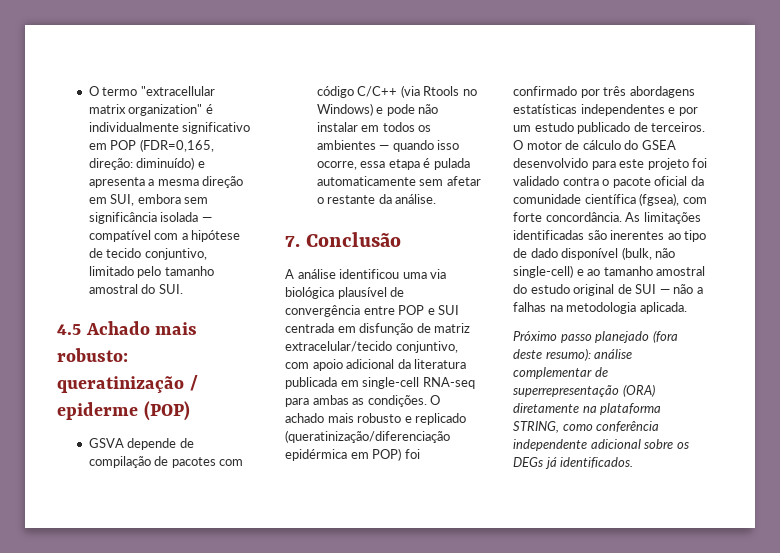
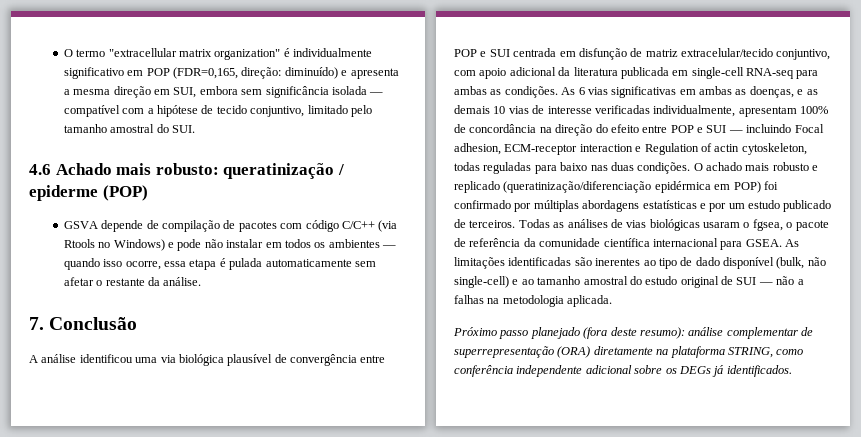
[57,324,81,335] 4.5 -> [29,164,51,175] 4.6
(427, 401) none -> [561,86,818,98] [454,105,828,117] [454,124,824,136] [454,143,807,155] [454,162,691,174] As 6 vias significativas em ambas as doenças, e as demais 10 vias de interesse verificadas individualmente, apresentam 100% de concordância na direção do efeito entre POP e SUI — incluindo Focal adhesion, ECM-receptor interaction e Regulation of actin cytoskeleton, todas reguladas para baixo nas duas condições.
[603,86,627,96] três -> [533,200,579,212] múltiplas
[580,104,665,116] independentes -> (697, 204) none
[513,140,676,150] [513,158,708,170] [513,176,704,188] [513,193,707,206] [513,212,622,222] O motor de cálculo do GSEA desenvolvido para este projeto foi validado contra o pacote oficial da comunidade científica (fgsea), com forte concordância. -> [518,219,829,231] [454,238,782,250] Todas as análises de vias biológicas usaram o fgsea, o pacote de referência da comunidade científica internacional para GSEA.

